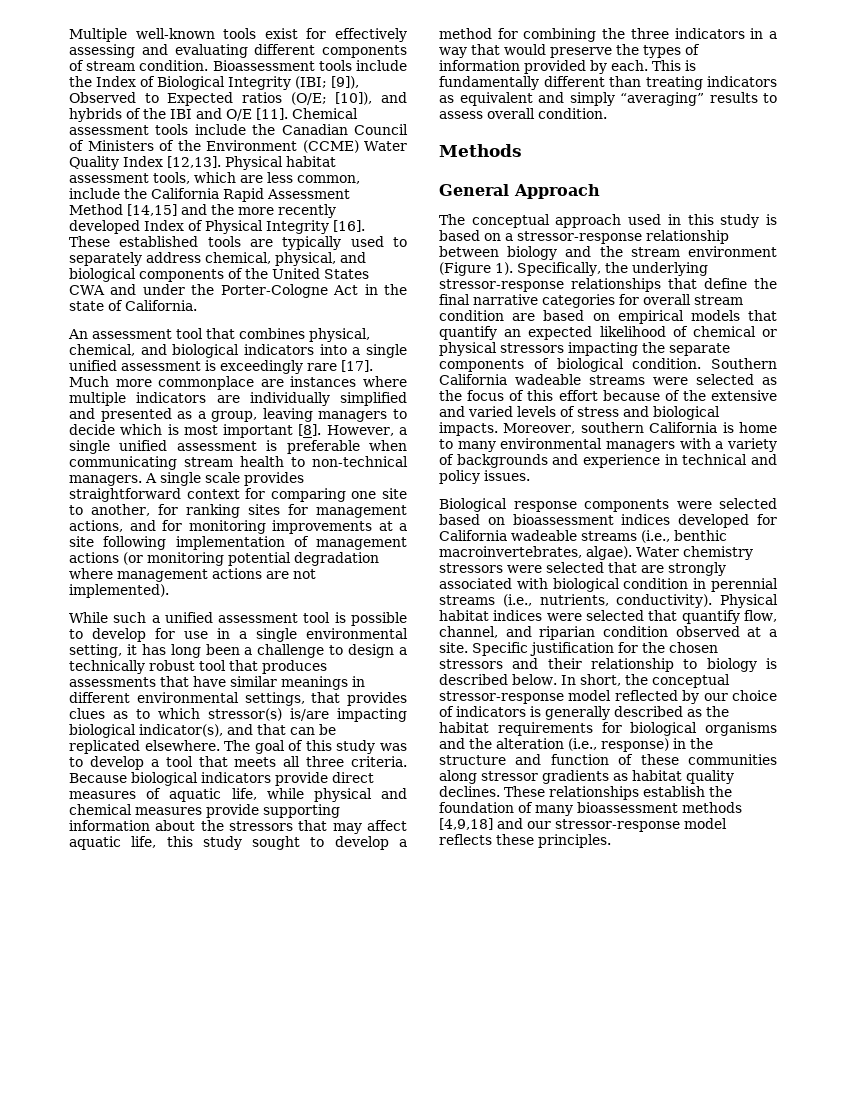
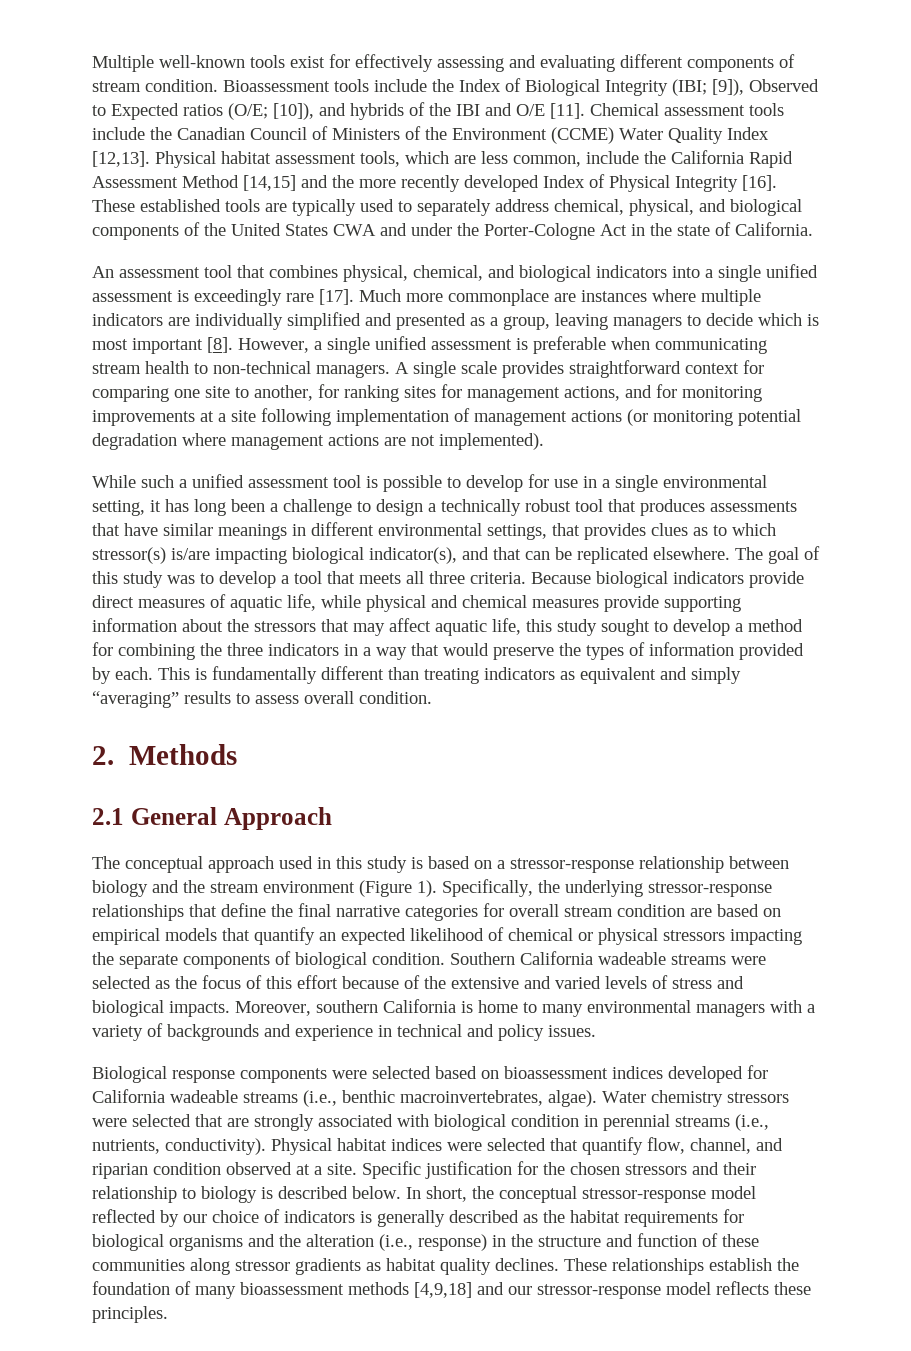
(607, 113) none -> [92,746,114,765] 2.
(522, 150) none -> [92,808,124,825] 2.1

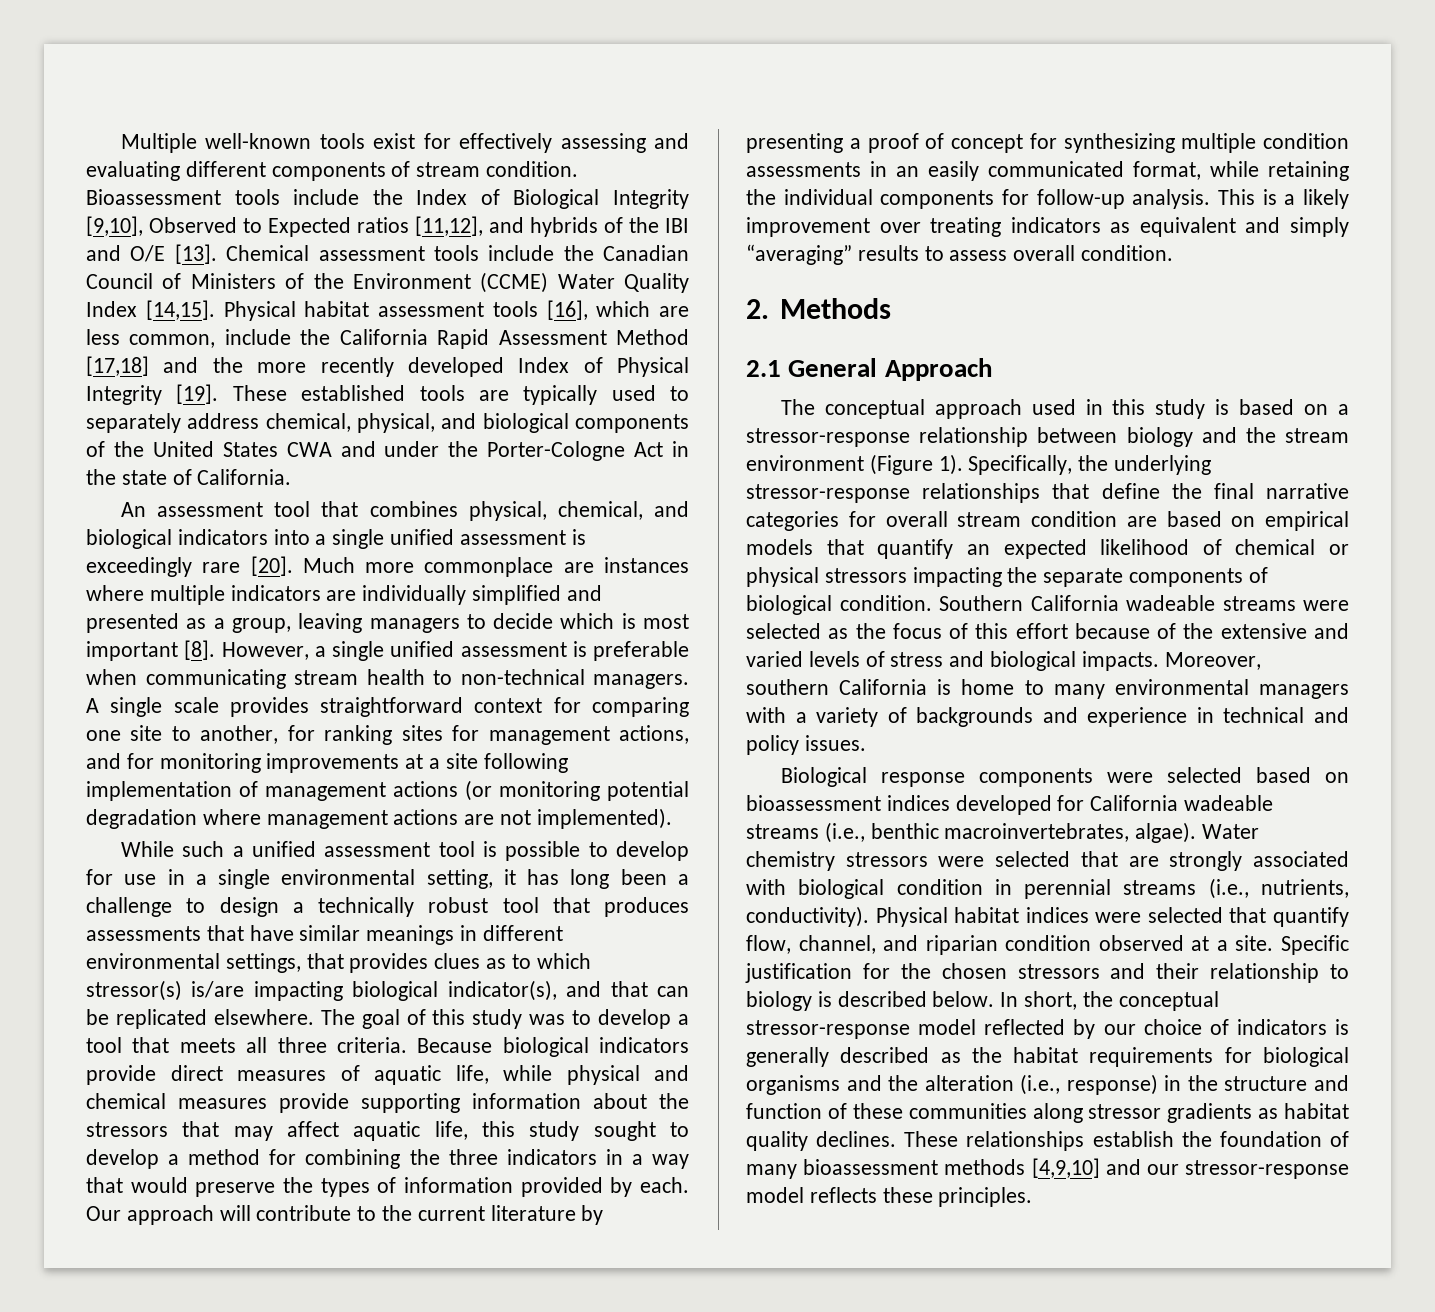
[672,79,744,96] (IBI; [9]), -> [86,216,143,236] [9,10],
[228,103,314,120] (O/E; [10]), -> [415,216,483,236] [11,12],
[550,103,585,119] [11]. -> [174,244,217,264] [13].
[92,151,150,167] [12,13]. -> [145,300,215,320] [14,15].
[360,151,400,167] tools, -> [492,300,588,320] tools [16],
[243,175,296,191] [14,15] -> [86,356,149,376] [17,18]
[742,175,777,191] [16]. -> [176,384,219,404] [19].
[319,289,354,305] [17]. -> [250,556,293,576] [20].
[158,666,419,684] This is fundamentally different than -> [86,1205,604,1225] [746,133,1349,153] [746,161,1349,181] [746,189,1349,209] [746,217,921,237] Our approach will contribute to the current literature by presenting a proof of concept for synthesizing multiple condition assessments in an easily communicated format, while retaining the individual components for follow-up analysis. This is a likely improvement over
[414,1282,472,1298] [4,9,18] -> [1031,1158,1100,1178] [4,9,10]

